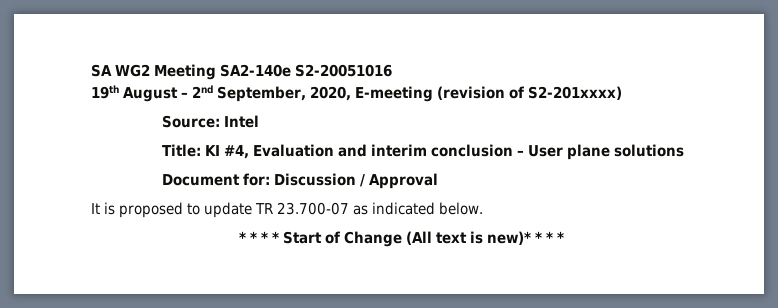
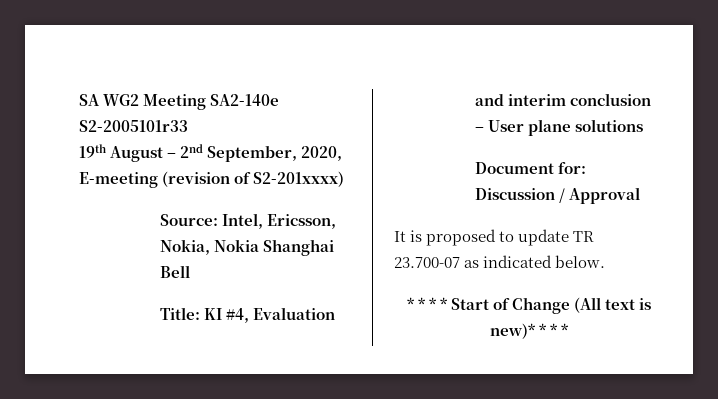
[295,64,392,77] S2-20051016 -> [79,120,188,132] S2-2005101r33
[224,115,260,128] Intel -> [222,213,337,229] [160,239,335,256] [160,265,190,278] Intel, Ericsson, Nokia, Nokia Shanghai Bell

